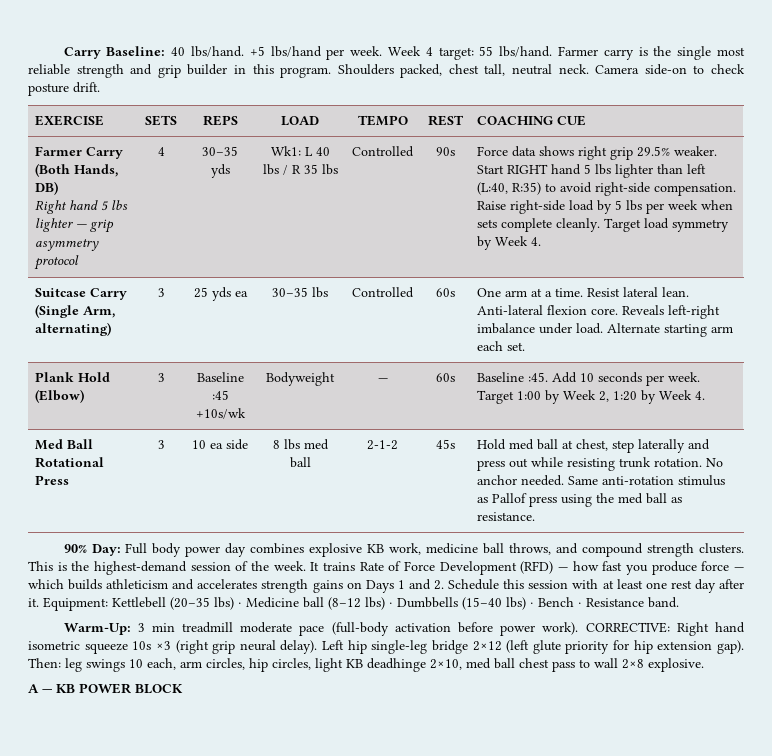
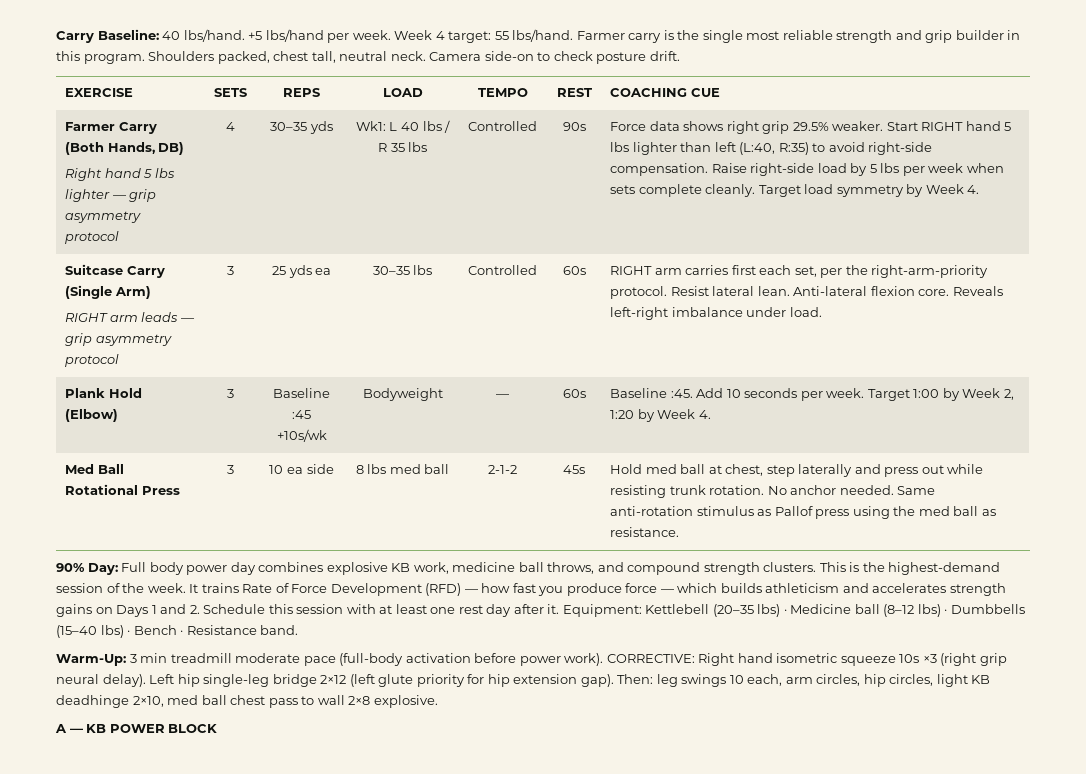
[82,306,115,318] [34,322,111,336] Arm, alternating) -> [114,286,151,299] [65,312,195,322] [65,333,172,346] [65,354,120,367] Arm) // RIGHT arm leads — grip asymmetry protocol
[476,288,583,297] One arm at a time. -> [610,265,989,278] [610,286,668,299] RIGHT arm carries first each set, per the right-arm-priority protocol.
[606,323,733,337] [476,341,525,351] Alternate starting arm each set. -> (822, 312) none

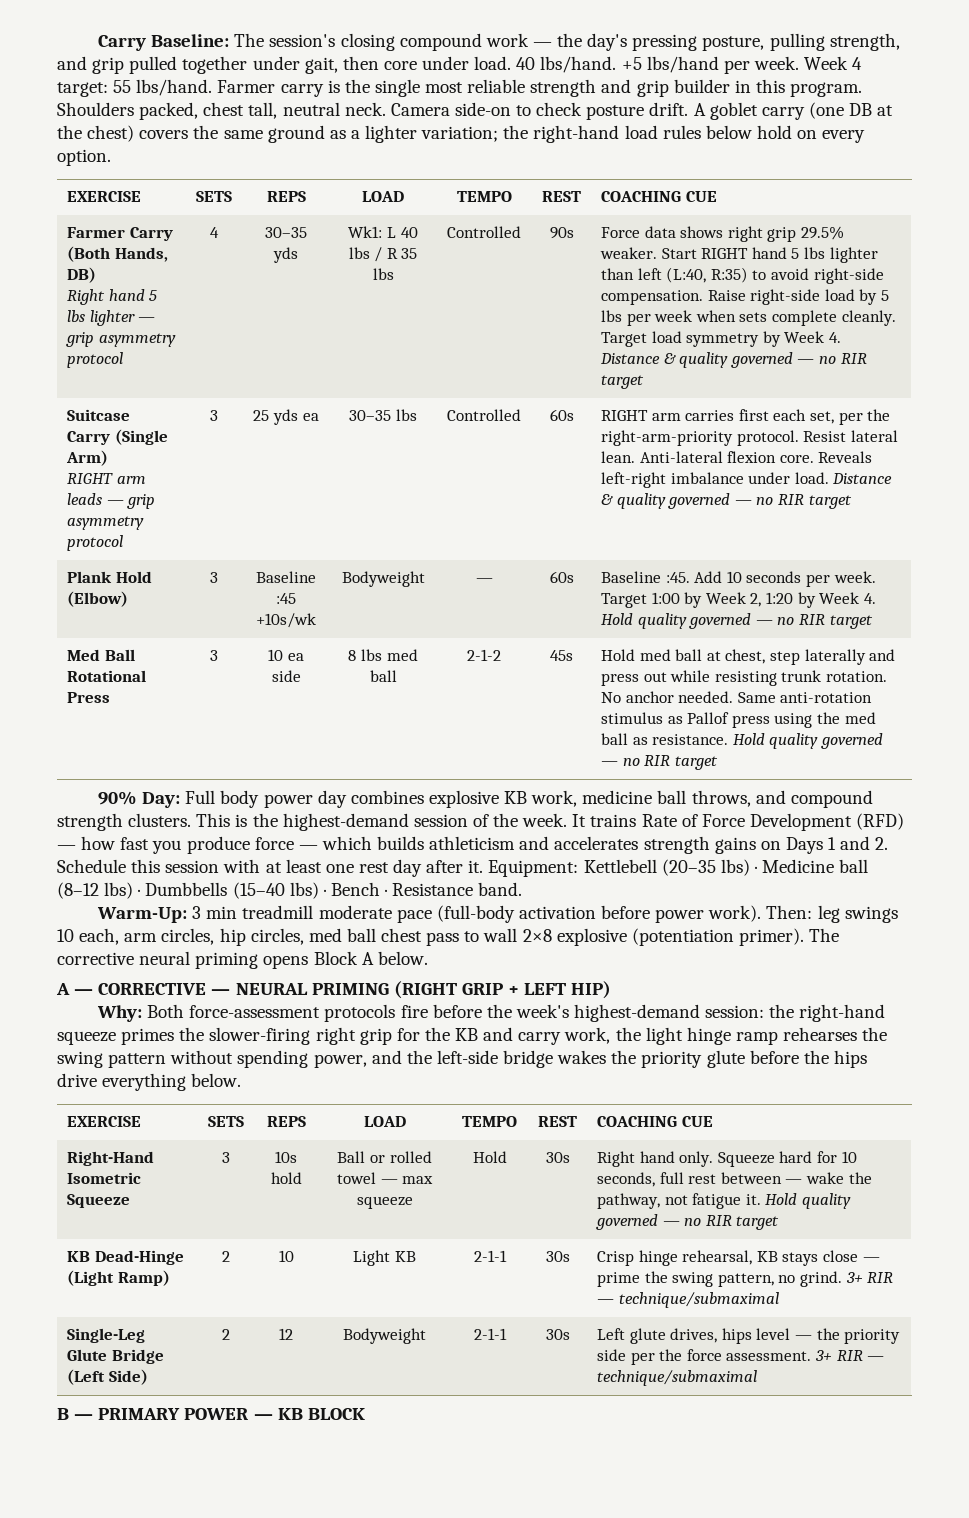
(159, 34) none -> [234,33,900,51] [57,56,512,74] The session's closing compound work — the day's pressing posture, pulling strength, and grip pulled together under gait, then core under load.
(680, 56) none -> [693,102,894,120] [57,125,866,143] [57,149,111,166] A goblet carry (one DB at the chest) covers the same ground as a lighter variation; the right-hand load rules below hold on every option.
(980, 189) none -> [600,352,867,368] [601,375,645,389] Distance & quality governed — no RIR target
(822, 312) none -> [832,473,893,484] [601,493,852,509] Distance & quality governed — no RIR target
(711, 414) none -> [601,613,873,629] Hold quality governed — no RIR target
(680, 532) none -> [732,733,883,749] [601,755,718,770] Hold quality governed — no RIR target
[606,653,1007,666] [56,674,614,687] CORRECTIVE: Right hand isometric squeeze 10s ×3 (right grip neural delay). Left hip single-leg bridge 2×12 (left glute priority for hip extension gap). -> (762, 913) none
[936,674,991,687] [56,695,164,708] light KB deadhinge 2×10, -> (304, 936) none
[373,695,438,708] [55,724,165,733] explosive. // A — KB POWER -> [556,928,840,946] [57,951,428,969] [56,981,612,999] [97,1004,886,1022] [57,1027,888,1045] [57,1050,867,1068] [57,1073,242,1091] [67,1116,142,1127] [208,1116,244,1127] [266,1116,306,1127] [363,1116,406,1127] [462,1116,517,1127] [538,1116,577,1127] [597,1116,713,1127] [67,1151,155,1166] [67,1172,142,1184] [67,1194,131,1208] [222,1152,230,1163] [275,1151,297,1163] [270,1172,302,1184] [337,1151,432,1163] [336,1172,434,1184] [356,1196,413,1209] [472,1151,507,1163] [545,1152,570,1163] [597,1151,857,1167] [597,1172,872,1187] [597,1193,851,1209] [596,1214,780,1230] [67,1250,184,1265] [67,1270,170,1286] [222,1251,230,1262] [278,1250,294,1262] [353,1250,416,1266] [473,1250,507,1262] [545,1251,570,1262] [597,1250,880,1266] [597,1271,894,1287] [597,1292,779,1308] [67,1328,146,1343] [67,1349,164,1364] [67,1369,148,1385] [222,1329,230,1340] [279,1328,293,1340] [343,1328,426,1344] [473,1328,507,1340] [545,1329,570,1340] [597,1328,901,1344] [597,1349,885,1365] [597,1370,758,1386] [57,1408,303,1420] explosive (potentiation primer). The corrective neural priming opens Block A below. // A — CORRECTIVE — NEURAL PRIMING (RIGHT GRIP + LEFT HIP) // Why: Both force-assessment protocols fire before the week's highest-demand session: the right-hand squeeze primes the slower-firing right grip for the KB and carry work, the light hinge ramp rehearses the swing pattern without spending power, and the left-side bridge wakes the priority glute before the hips drive everything below. // EXERCISE | SETS | REPS | LOAD | TEMPO | REST | COACHING CUE // Right-Hand Isometric Squeeze | 3 | 10s hold | Ball or rolled towel — max squeeze | Hold | 30s | Right hand only. Squeeze hard for 10 seconds, full rest between — wake the pathway, not fatigue it. Hold quality governed — no RIR target // KB Dead-Hinge (Light Ramp) | 2 | 10 | Light KB | 2-1-1 | 30s | Crisp hinge rehearsal, KB stays close — prime the swing pattern, no grind. 3+ RIR — technique/submaximal // Single-Leg Glute Bridge (Left Side) | 2 | 12 | Bodyweight | 2-1-1 | 30s | Left glute drives, hips level — the priority side per the force assessment. 3+ RIR — technique/submaximal // B — PRIMARY POWER — KB

